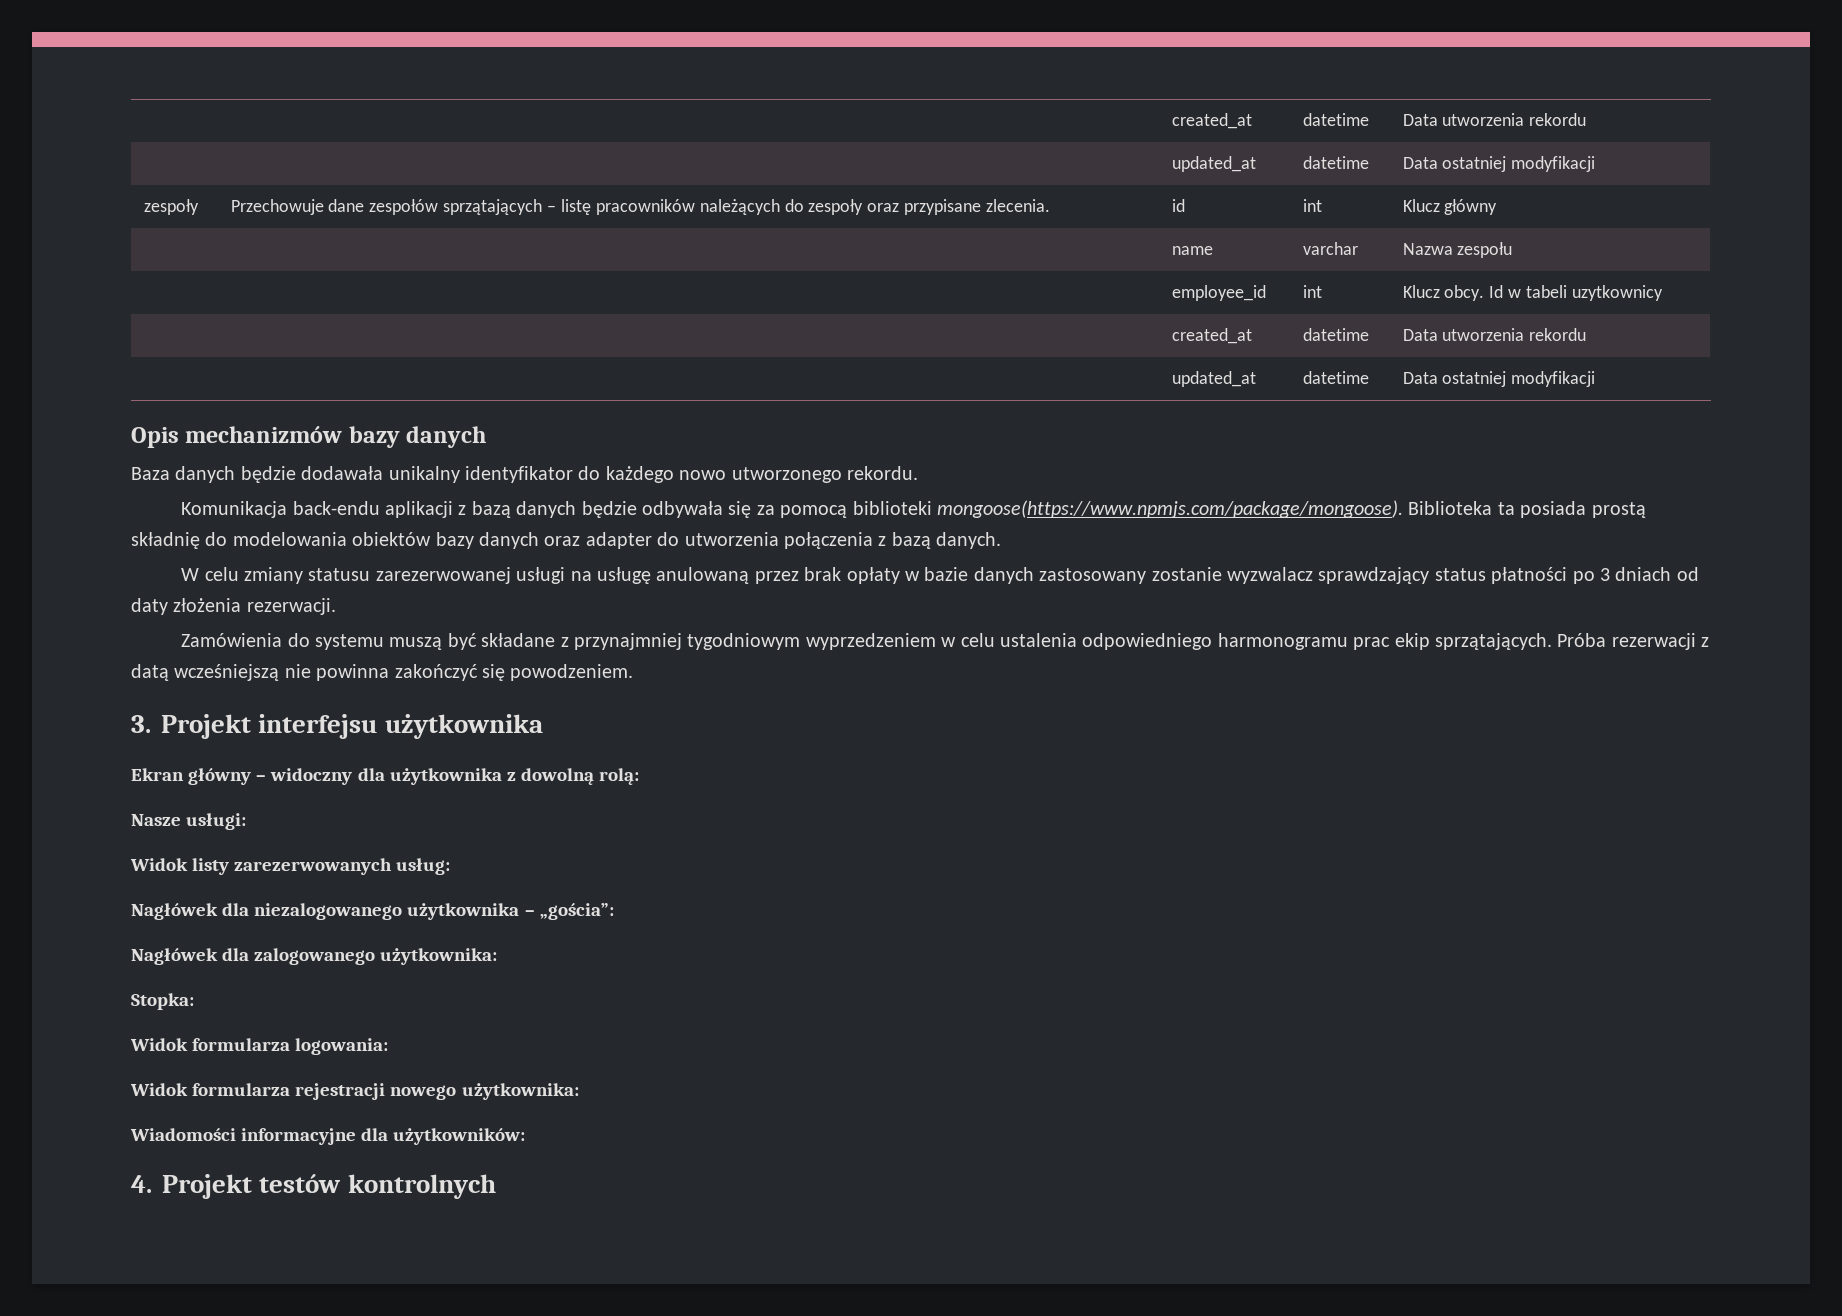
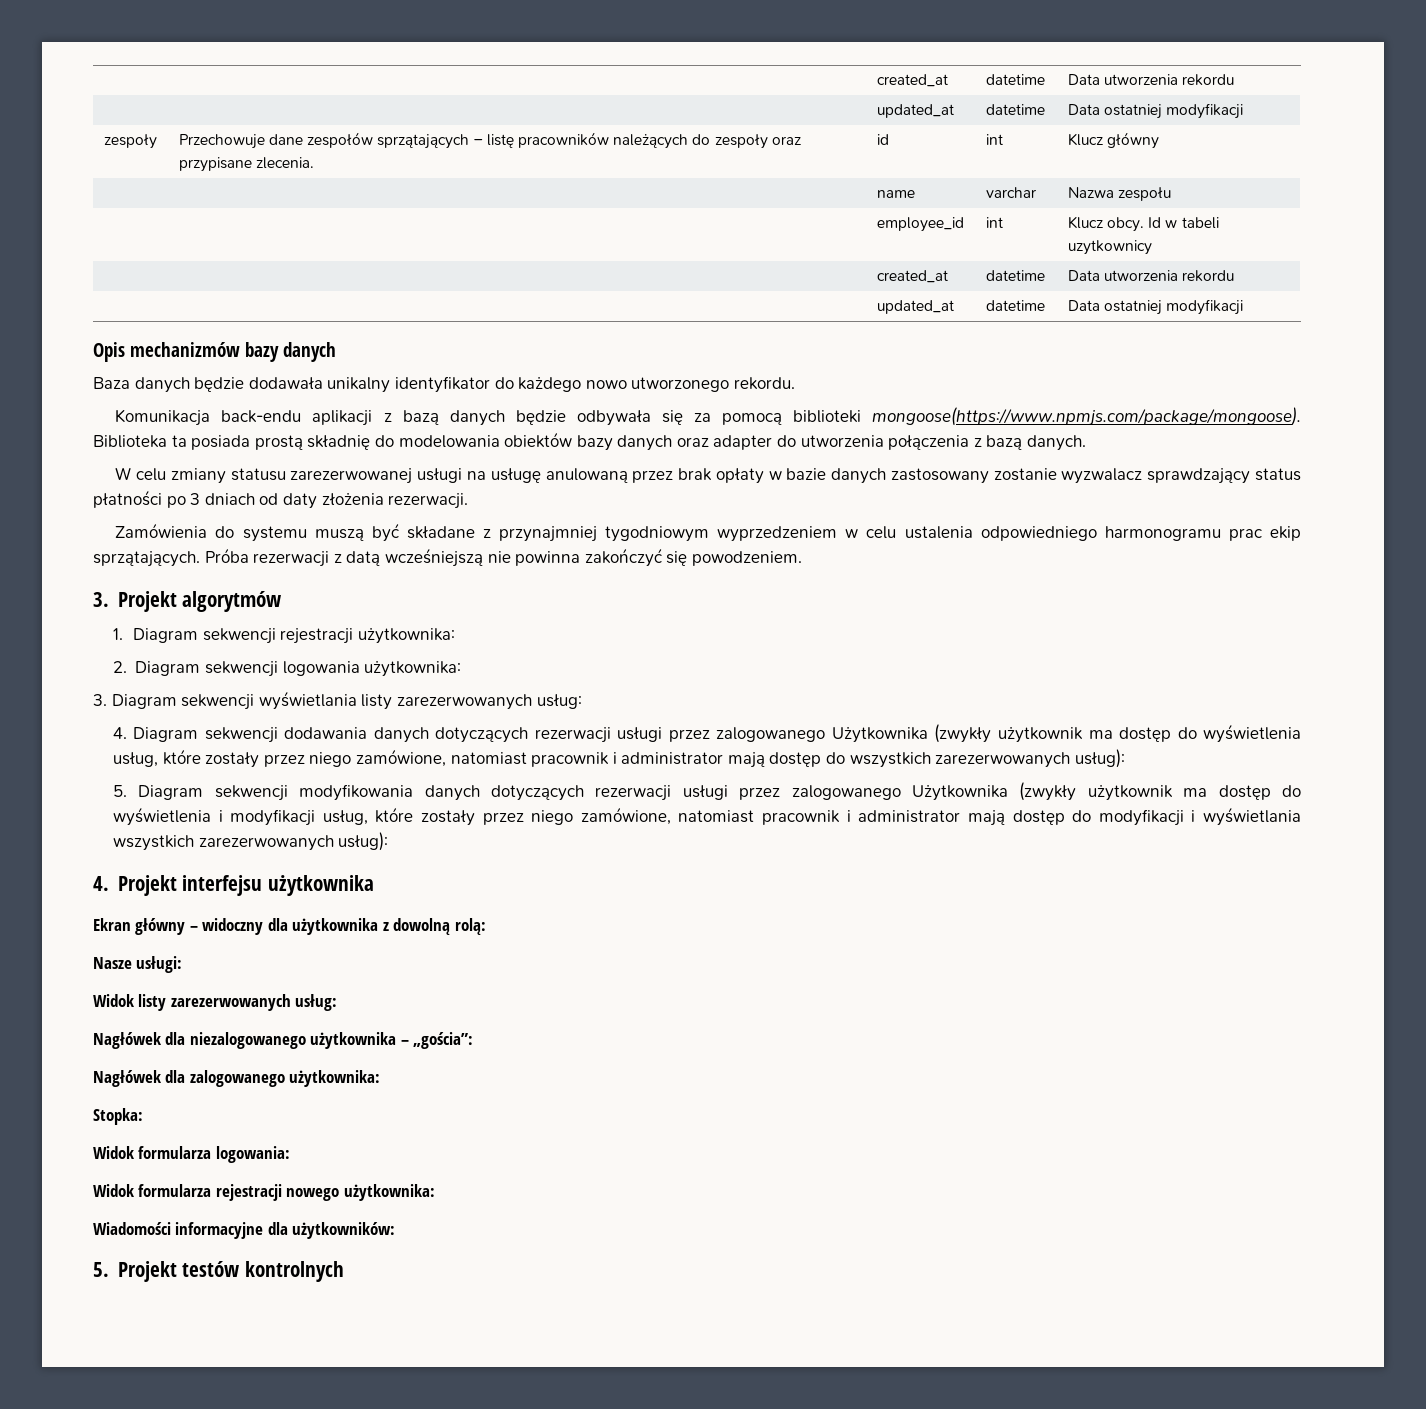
(251, 726) none -> [182,591,282,612] [112,628,455,644] [112,661,462,677] [93,691,582,710] [112,724,1302,743] [112,749,1125,768] [112,782,1301,801] [112,807,1301,826] [112,832,389,851] [93,875,177,896] algorytmów // 1. Diagram sekwencji rejestracji użytkownika: // 2. Diagram sekwencji logowania użytkownika: // 3. Diagram sekwencji wyświetlania listy zarezerwowanych usług: // 4. Diagram sekwencji dodawania danych dotyczących rezerwacji usługi przez zalogowanego Użytkownika (zwykły użytkownik ma dostęp do wyświetlenia usług, które zostały przez niego zamówione, natomiast pracownik i administrator mają dostęp do wszystkich zarezerwowanych usług): // 5. Diagram sekwencji modyfikowania danych dotyczących rezerwacji usługi przez zalogowanego Użytkownika (zwykły użytkownik ma dostęp do wyświetlenia i modyfikacji usług, które zostały przez niego zamówione, natomiast pracownik i administrator mają dostęp do modyfikacji i wyświetlania wszystkich zarezerwowanych usług): // 4. Projekt
[131,1175,152,1193] 4. -> [93,1262,109,1277] 5.

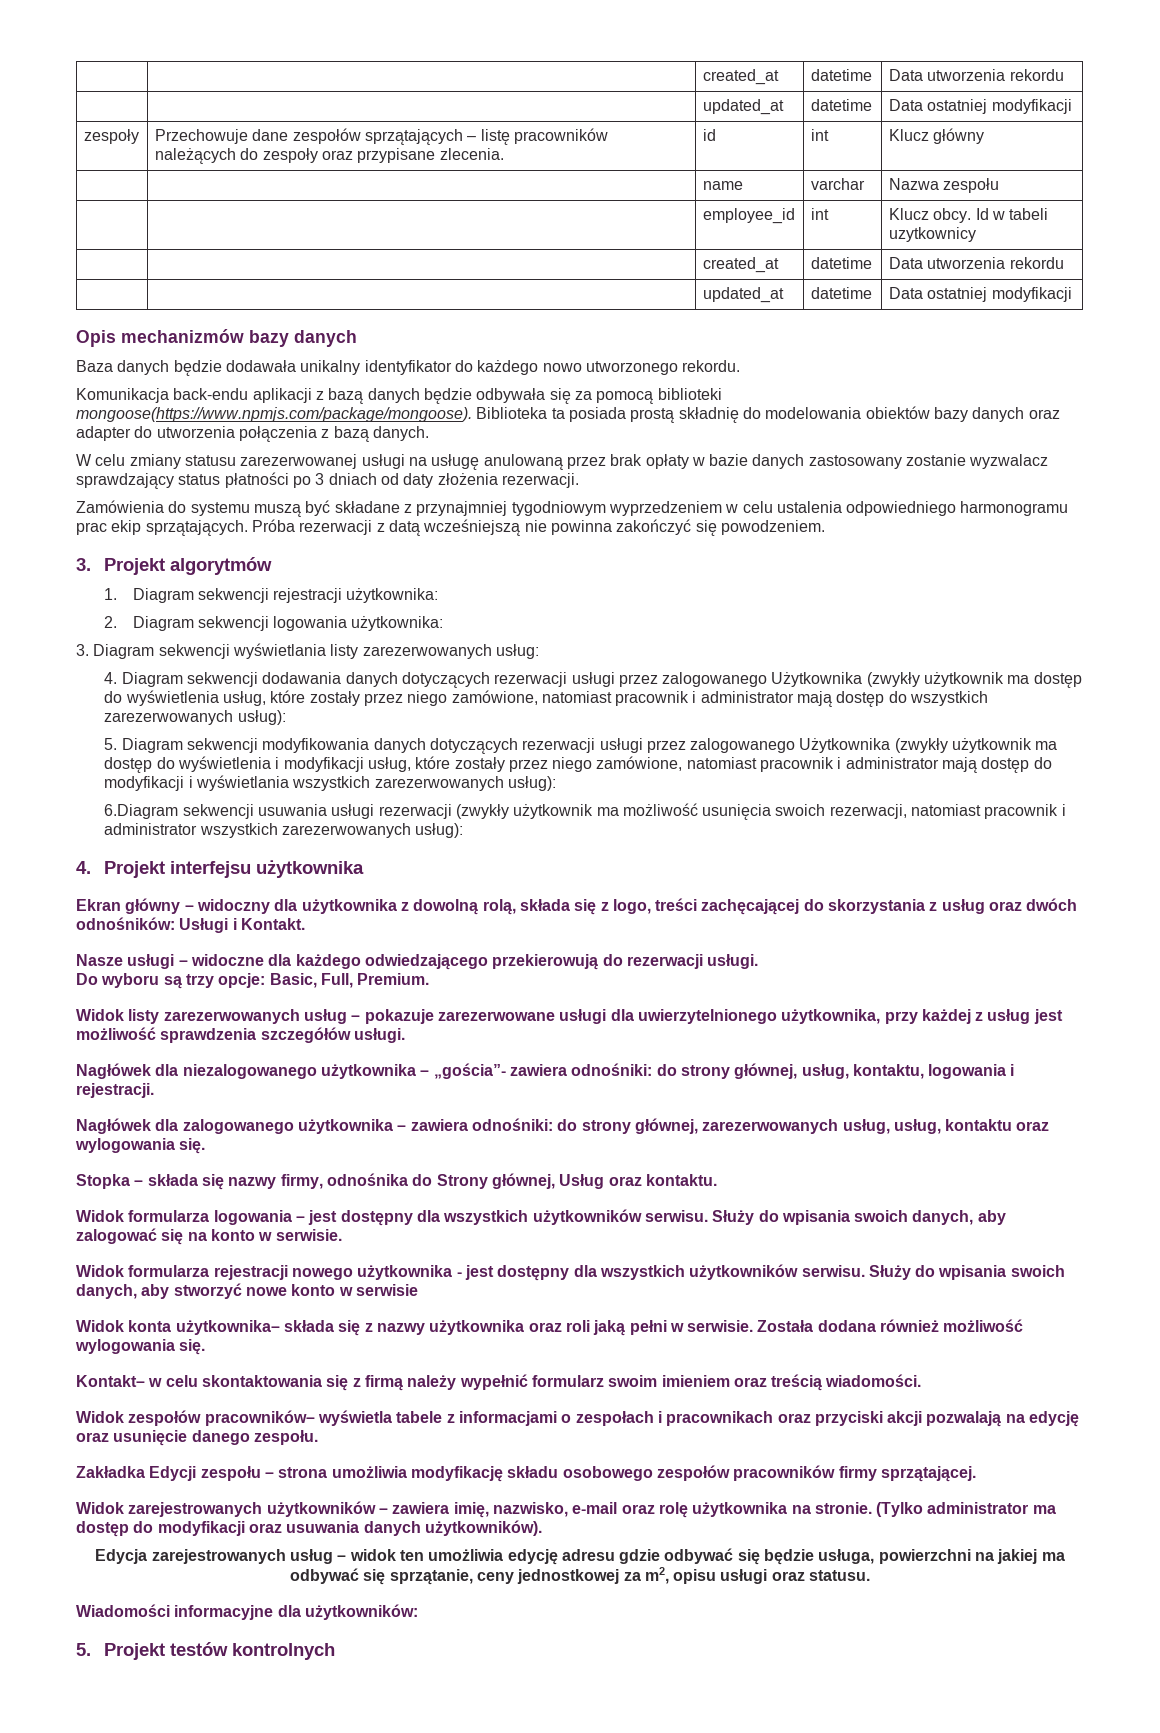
(389, 841) none -> [104,803,1066,820] [104,823,464,838] // 6.Diagram sekwencji usuwania usługi rezerwacji (zwykły użytkownik ma możliwość usunięcia swoich rezerwacji, natomiast pracownik i administrator wszystkich zarezerwowanych usług):
[454,918,486,935] [93,956,183,973] [93,994,338,1011] rolą: // Nasze usługi: // Widok listy zarezerwowanych usług: -> [482,898,1078,915] [76,917,305,933] [76,954,759,970] [76,973,430,989] [76,1009,1063,1024] [76,1027,405,1043] rolą, składa się z logo, treści zachęcającej do skorzystania z usług oraz dwóch odnośników: Usługi i Kontakt. // Nasze usługi – widoczne dla każdego odwiedzającego przekierowują do rezerwacji usługi. // Do wyboru są trzy opcje: Basic, Full, Premium. // Widok listy zarezerwowanych usług – pokazuje zarezerwowane usługi dla uwierzytelnionego użytkownika, przy każdej z usług jest możliwość sprawdzenia szczegółów usługi.
[413,1032,474,1049] [93,1070,381,1087] [93,1108,143,1125] [93,1146,290,1163] [93,1184,435,1201] „gościa”: // Nagłówek dla zalogowanego użytkownika: // Stopka: // Widok formularza logowania: // Widok formularza rejestracji nowego użytkownika: -> [433,1063,1015,1079] [76,1083,154,1098] [76,1118,1050,1134] [75,1138,206,1154] [76,1173,717,1190] [76,1209,1006,1226] [76,1228,342,1245] [76,1264,1065,1281] [76,1283,418,1299] [76,1319,1024,1336] [75,1339,206,1355] [76,1374,922,1391] [76,1410,1080,1427] [76,1430,318,1446] [76,1465,976,1482] [76,1501,1056,1518] [76,1520,542,1537] [95,1548,1065,1565] [289,1567,871,1585] „gościa”- zawiera odnośniki: do strony głównej, usług, kontaktu, logowania i rejestracji. // Nagłówek dla zalogowanego użytkownika – zawiera odnośniki: do strony głównej, zarezerwowanych usług, usług, kontaktu oraz wylogowania się. // Stopka – składa się nazwy firmy, odnośnika do Strony głównej, Usług oraz kontaktu. // Widok formularza logowania – jest dostępny dla wszystkich użytkowników serwisu. Służy do wpisania swoich danych, aby zalogować się na konto w serwisie. // Widok formularza rejestracji nowego użytkownika - jest dostępny dla wszystkich użytkowników serwisu. Służy do wpisania swoich danych, aby stworzyć nowe konto w serwisie // Widok konta użytkownika– składa się z nazwy użytkownika oraz roli jaką pełni w serwisie. Została dodana również możliwość wylogowania się. // Kontakt– w celu skontaktowania się z firmą należy wypełnić formularz swoim imieniem oraz treścią wiadomości. // Widok zespołów pracowników– wyświetla tabele z informacjami o zespołach i pracownikach oraz przyciski akcji pozwalają na edycję oraz usunięcie danego zespołu. // Zakładka Edycji zespołu – strona umożliwia modyfikację składu osobowego zespołów pracowników firmy sprzątającej. // Widok zarejestrowanych użytkowników – zawiera imię, nazwisko, e-mail oraz rolę użytkownika na stronie. (Tylko administrator ma dostęp do modyfikacji oraz usuwania danych użytkowników). // Edycja zarejestrowanych usług – widok ten umożliwia edycję adresu gdzie odbywać się będzie usługa, powierzchni na jakiej ma odbywać się sprzątanie, ceny jednostkowej za m2, opisu usługi oraz statusu.

